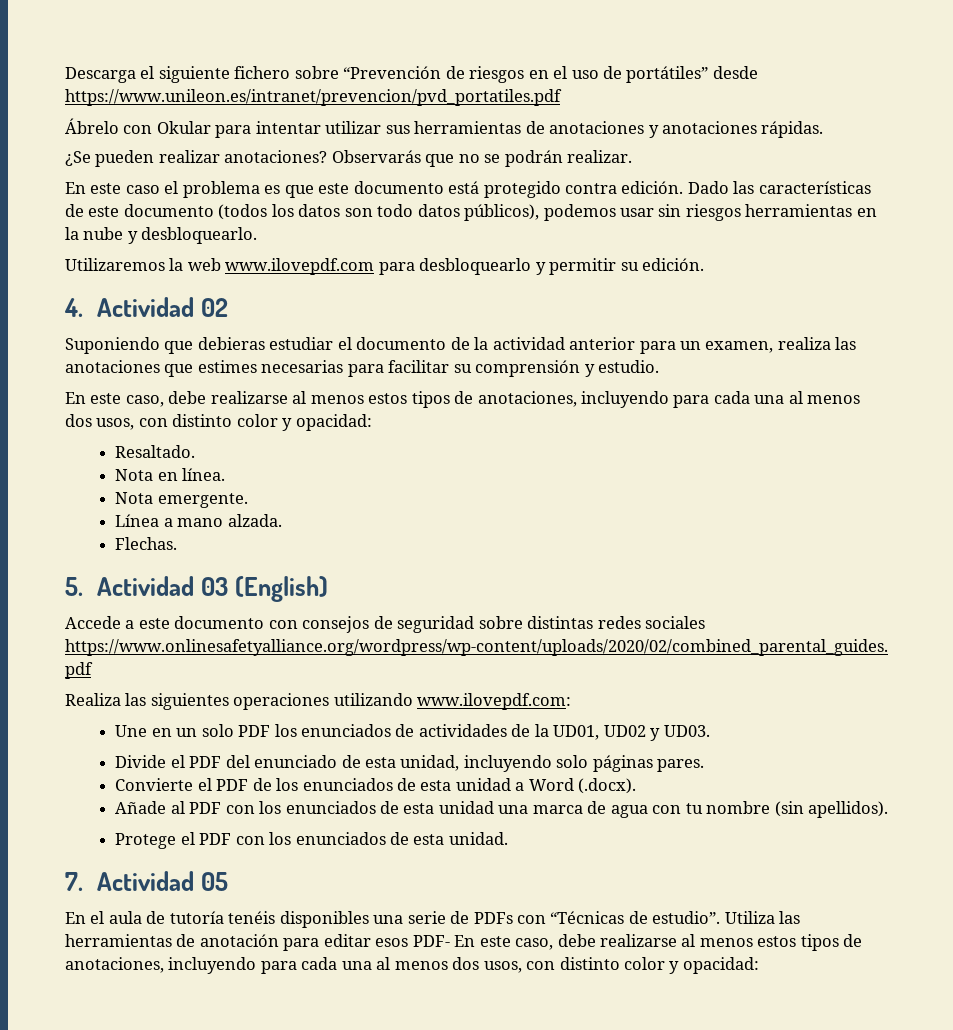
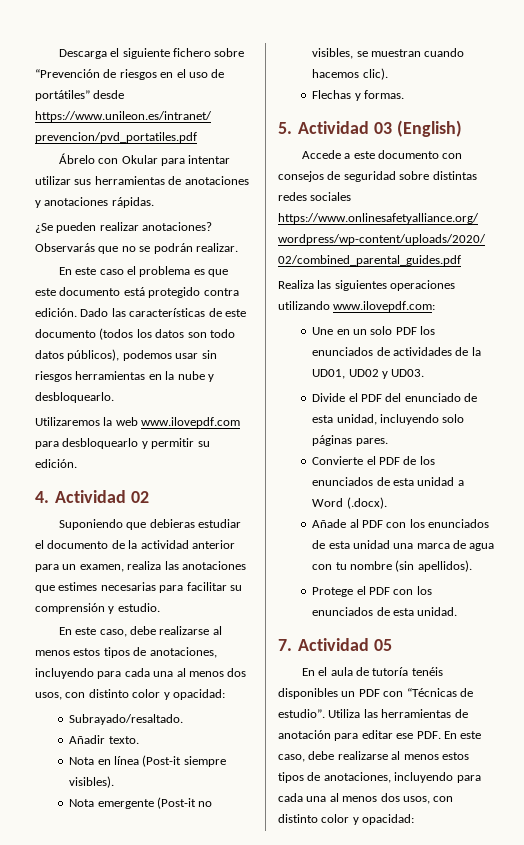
[115,445,196,458] Resaltado. -> [69,714,184,725] [69,735,139,744] Subrayado/resaltado. // Añadir texto.
[182,468,226,481] [115,492,248,508] [115,514,282,527] [115,537,178,550] línea. // Nota emergente. // Línea a mano alzada. // Flechas. -> [113,755,226,767] [69,776,115,788] [69,797,213,809] [312,48,465,59] [312,68,388,80] [312,90,404,101] línea (Post-it siempre visibles). // Nota emergente (Post-it no visibles, se muestran cuando hacemos clic). // Flechas y formas.
[373,911,513,924] una serie de PDFs -> [341,689,380,697] un PDF
[375,935,450,947] esos PDF- -> [396,731,441,739] ese PDF.

